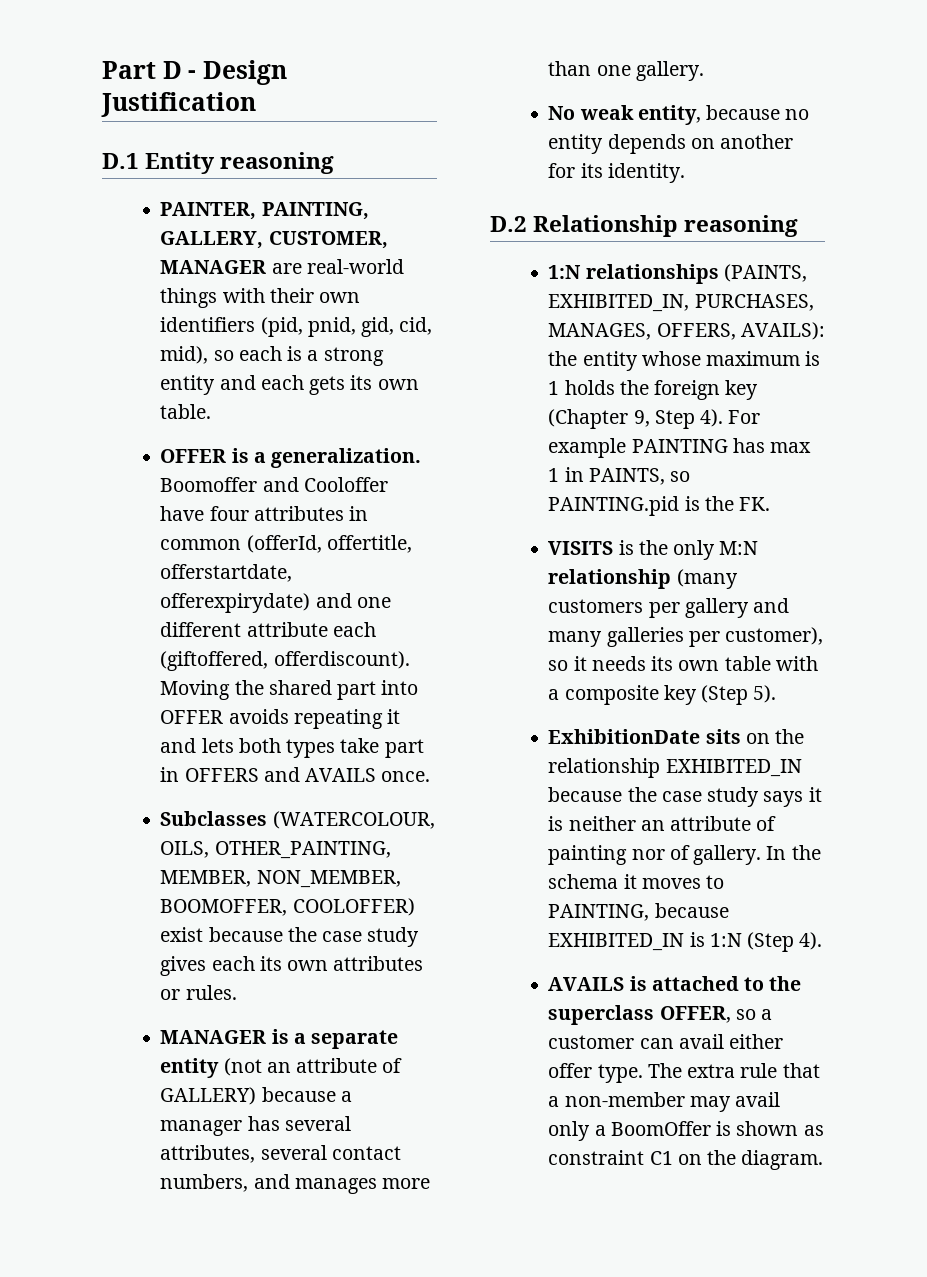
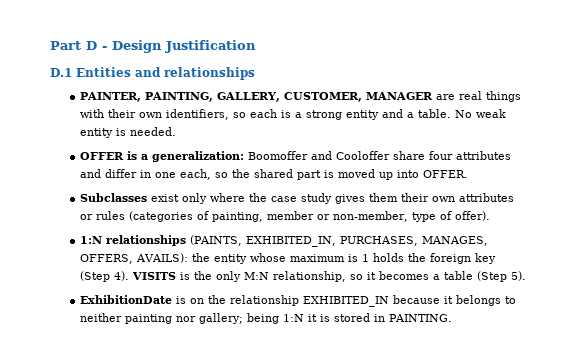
[145,152,335,174] Entity reasoning -> [76,67,255,80] Entities and relationships
[306,259,404,274] real-world -> [459,91,483,100] real
[160,317,433,337] [160,346,209,364] identifiers (pid, pnid, gid, cid, mid), -> [166,109,230,120] identifiers,
[260,375,419,395] [160,404,212,419] each gets its own table. -> [407,109,507,118] [80,127,177,138] a table. No weak entity is needed.
[271,448,422,468] generalization. -> [152,151,245,162] generalization:
[160,506,205,521] have -> [393,151,426,160] share
[349,506,369,521] [160,535,412,553] [160,564,293,582] [160,593,391,613] [160,622,376,637] [160,651,410,671] [160,680,419,700] [160,709,401,729] [160,738,424,758] [160,767,431,782] [160,811,435,829] [160,841,391,859] [160,870,401,888] [160,898,415,916] [160,927,283,942] in common (offerId, offertitle, offerstartdate, offerexpirydate) and one different attribute each (giftoffered, offerdiscount). Moving the shared part into OFFER avoids repeating it and lets both types take part in OFFERS and AVAILS once. // Subclasses (WATERCOLOUR, OILS, OTHER_PAINTING, MEMBER, NON_MEMBER, BOOMOFFER, COOLOFFER) exist because -> [80,169,469,180] [80,193,246,204] and differ in one each, so the shared part is moved up into OFFER. // Subclasses exist only where
[211,956,282,971] each its -> [369,193,430,202] them their
[185,985,237,1000] [160,1029,399,1049] [160,1058,403,1078] [160,1087,352,1105] [160,1116,351,1136] [160,1145,401,1163] [160,1174,431,1194] [548,61,704,81] [548,105,810,125] [548,134,794,154] [548,163,685,183] [490,215,799,237] rules. // MANAGER is a separate entity (not an attribute of GALLERY) because a manager has several attributes, several contact numbers, and manages more than one gallery. // No weak entity, because no entity depends on another for its identity. // D.2 Relationship reasoning -> [96,211,491,222] rules (categories of painting, member or non-member, type of offer).
[548,409,761,429] [548,438,812,458] [548,467,691,485] [548,496,771,516] (Chapter 9, Step 4). For example PAINTING has max 1 in PAINTS, so PAINTING.pid is the FK. // -> [80,271,130,282] (Step 4).
[548,569,738,589] [548,598,790,618] [548,627,824,647] [548,656,818,671] [548,685,697,705] relationship (many customers per gallery and many galleries per customer), so it needs its own table with a composite key -> [273,271,474,282] relationship, so it becomes a table
[705,729,741,744] sits -> [176,296,187,304] is
[627,787,822,807] [548,816,777,831] [548,845,821,865] [548,874,725,889] [548,903,729,921] [548,932,823,952] [548,976,802,991] [548,1005,773,1025] [548,1034,784,1049] [548,1063,820,1083] [548,1092,781,1112] [548,1121,824,1141] [548,1150,824,1170] the case study says it is neither an attribute of painting nor of gallery. In the schema it moves to PAINTING, because EXHIBITED_IN is 1:N (Step 4). // AVAILS is attached to the superclass OFFER, so a customer can avail either offer type. The extra rule that a non-member may avail only a BoomOffer is shown as constraint C1 on the diagram. -> [444,295,517,306] [80,313,453,324] it belongs to neither painting nor gallery; being 1:N it is stored in PAINTING.

